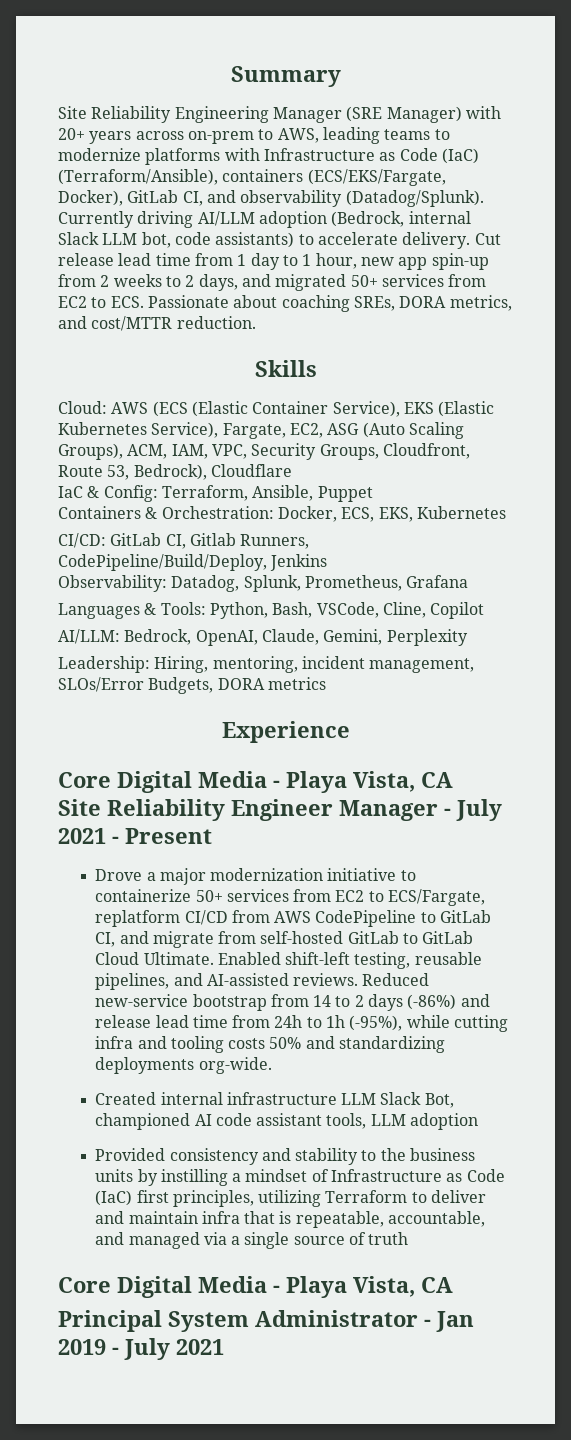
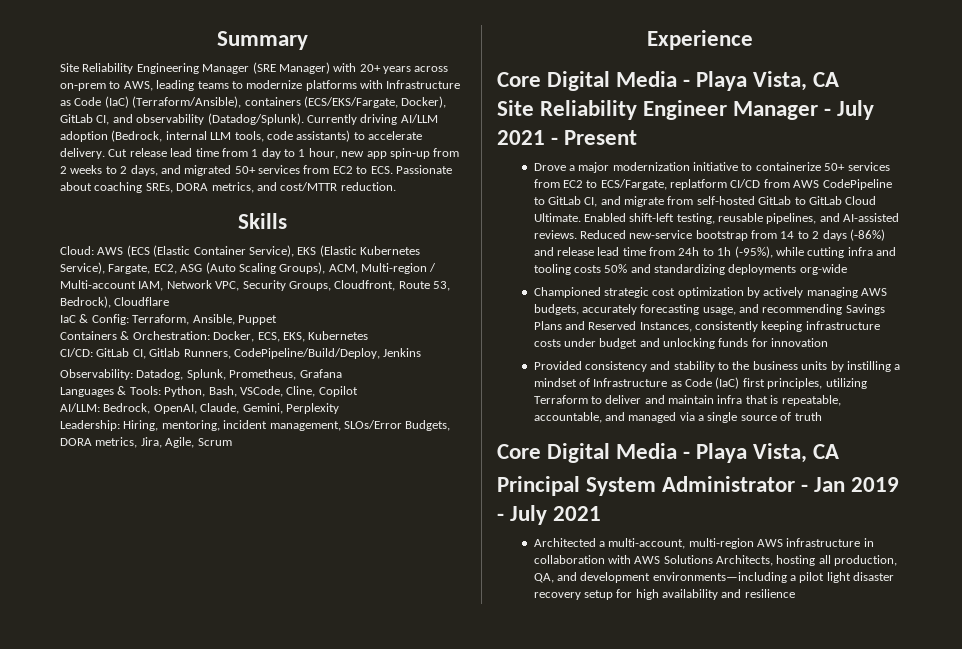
[58,232,171,248] Slack LLM bot, -> [210,131,264,142] LLM tools,
[171,444,208,459] IAM, -> [361,263,437,274] [60,280,212,291] Multi-region / Multi-account IAM, Network
[267,677,326,690] metrics -> [95,437,232,448] metrics, Jira, Agile, Scrum
[198,1057,272,1074] [95,1092,454,1108] [95,1113,479,1130] org-wide. // Created internal infrastructure LLM Slack Bot, championed AI code assistant tools, LLM adoption -> [799,264,847,275] [533,287,888,298] [533,304,885,315] [533,321,880,332] [533,338,829,349] org-wide // Championed strategic cost optimization by actively managing AWS budgets, accurately forecasting usage, and recommending Savings Plans and Reserved Instances, consistently keeping infrastructure costs under budget and unlocking funds for innovation
(224, 1347) none -> [533,538,874,549] [533,555,898,566] [533,572,895,583] [533,589,795,600] // Architected a multi-account, multi-region AWS infrastructure in collaboration with AWS Solutions Architects, hosting all production, QA, and development environments—including a pilot light disaster recovery setup for high availability and resilience

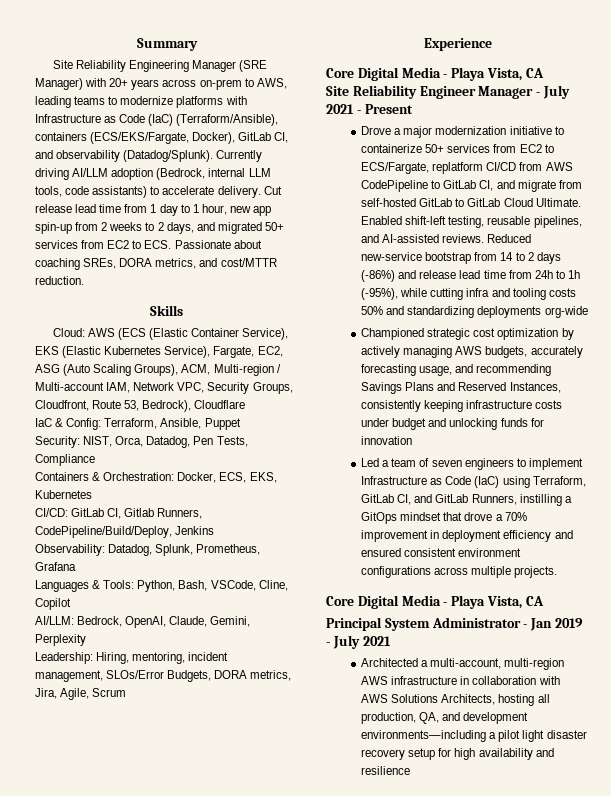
(277, 320) none -> [35,436,248,448] [35,454,95,466] // Security: NIST, Orca, Datadog, Pen Tests, Compliance
[533,361,901,372] [533,377,867,389] [533,395,841,406] [533,412,822,423] Provided consistency and stability to the business units by instilling a mindset of Infrastructure as Code (IaC) first principles, utilizing Terraform to deliver and maintain infra that is repeatable, accountable, and managed via a single source of truth -> [361,458,583,470] [361,476,586,488] [361,494,572,506] [361,512,527,524] [361,530,573,542] [361,548,522,557] [361,566,558,578] Led a team of seven engineers to implement Infrastructure as Code (IaC) using Terraform, GitLab CI, and GitLab Runners, instilling a GitOps mindset that drove a 70% improvement in deployment efficiency and ensured consistent environment configurations across multiple projects.

